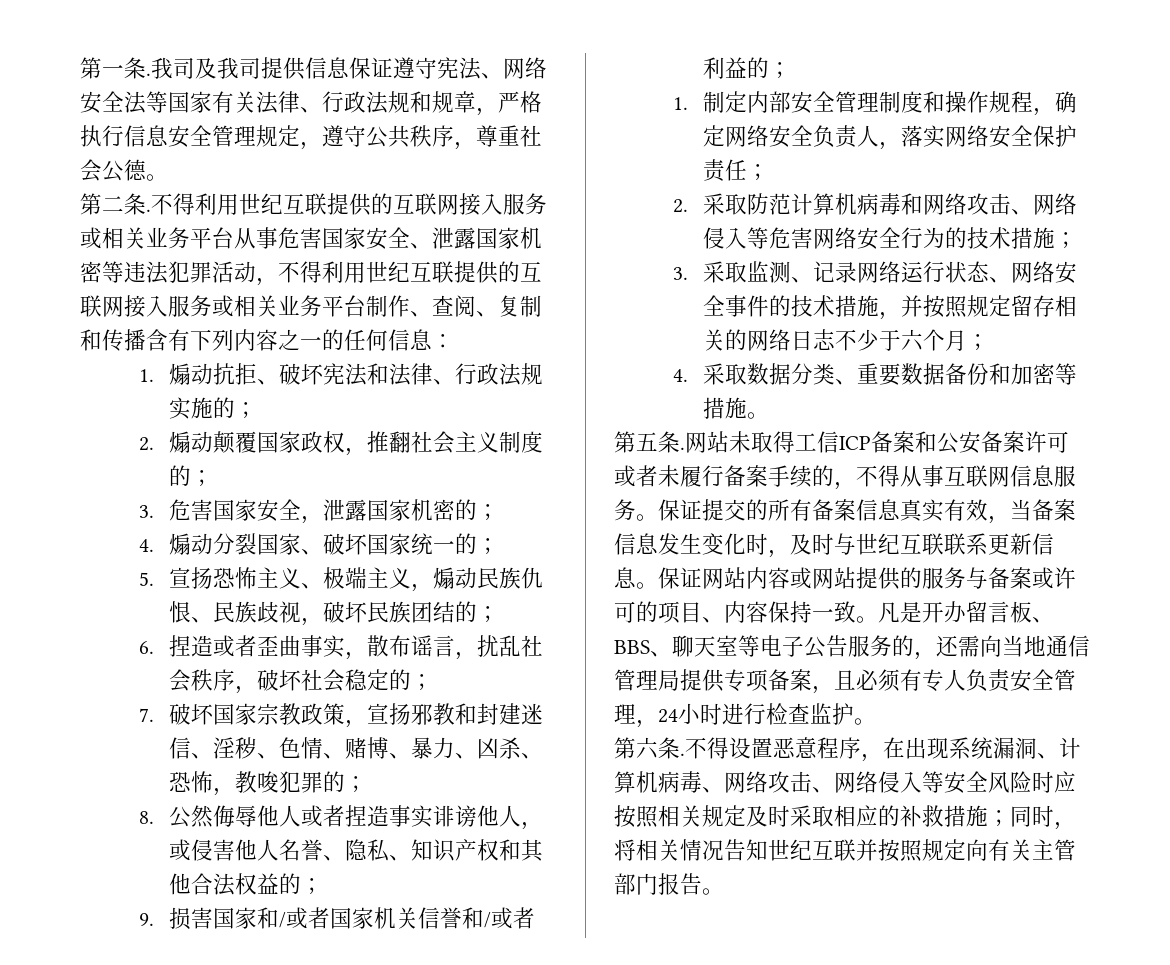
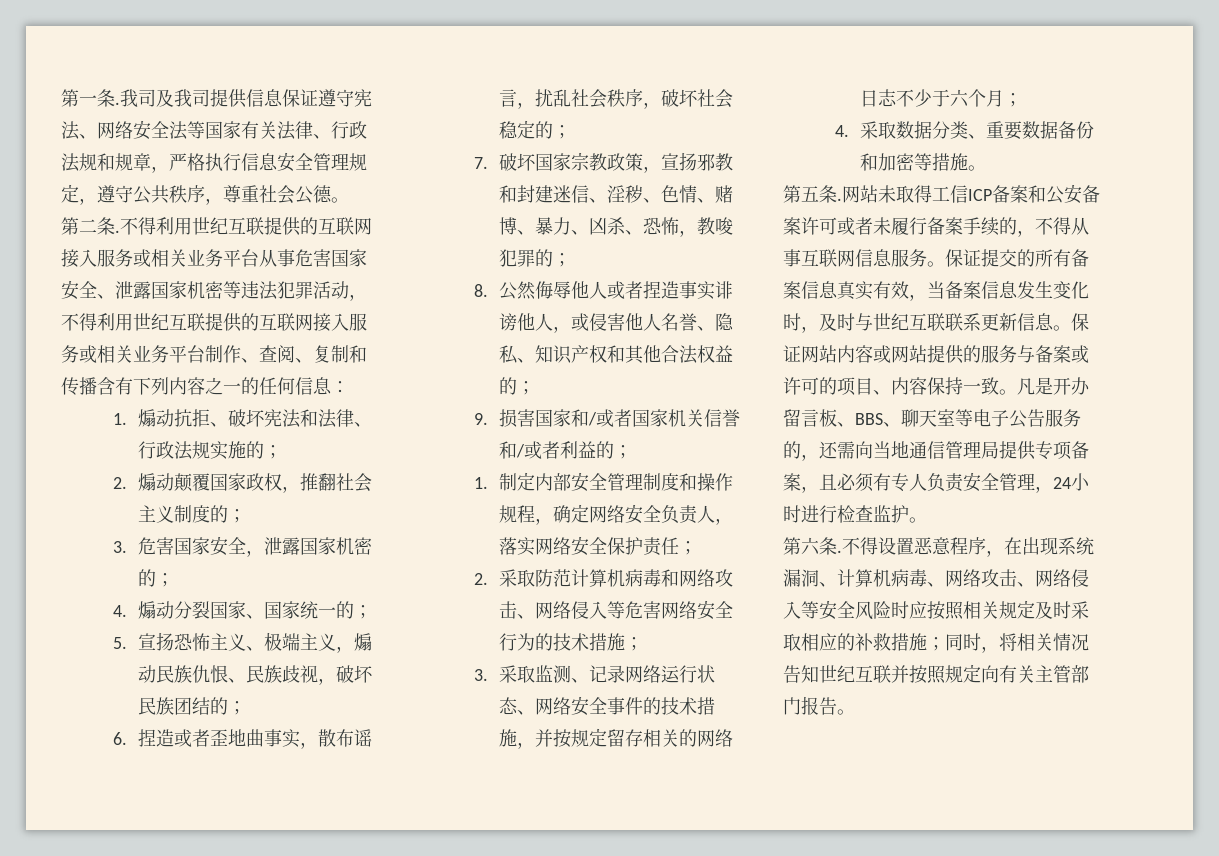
[322,533,368,555] 破坏 -> (265, 616) none
(279, 645) none -> [228,729,247,746] 地
[944,296,967,318] 照 -> (572, 738) none

